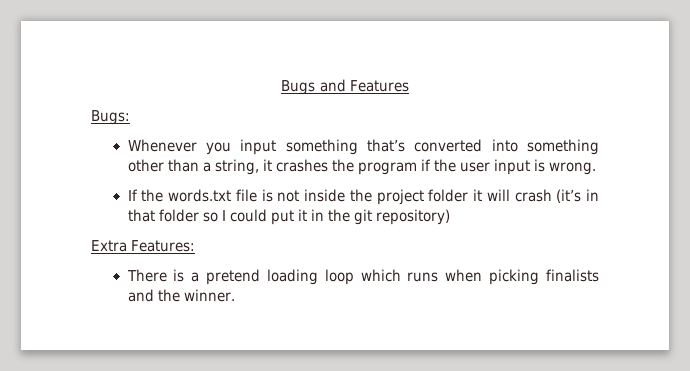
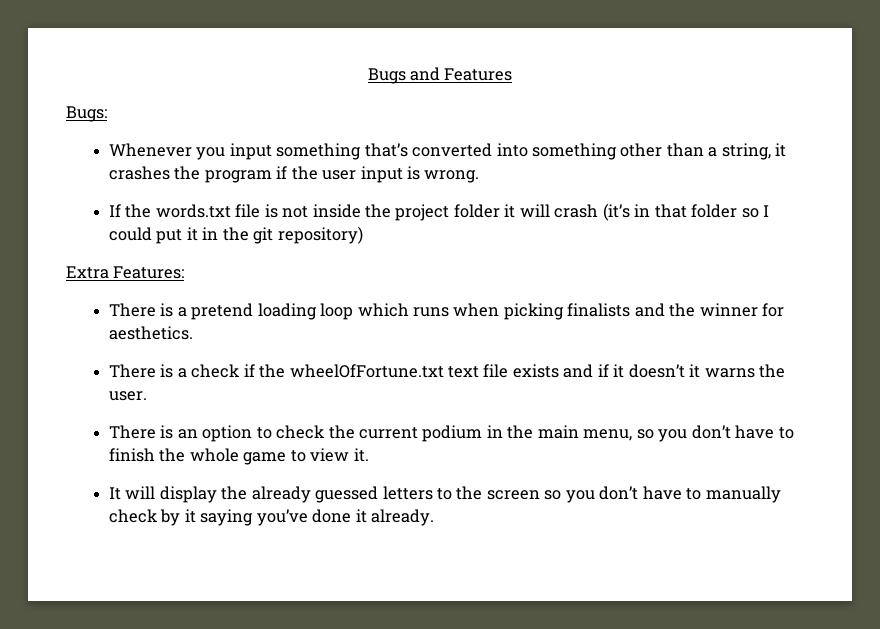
[183,289,235,302] winner. -> [699,303,785,317] [108,326,193,340] [108,364,786,378] [108,391,147,401] [108,425,794,442] [108,448,369,465] [108,486,781,503] [108,509,435,526] winner for aesthetics. // There is a check if the wheelOfFortune.txt text file exists and if it doesn’t it warns the user. // There is an option to check the current podium in the main menu, so you don’t have to finish the whole game to view it. // It will display the already guessed letters to the screen so you don’t have to manually check by it saying you’ve done it already.

